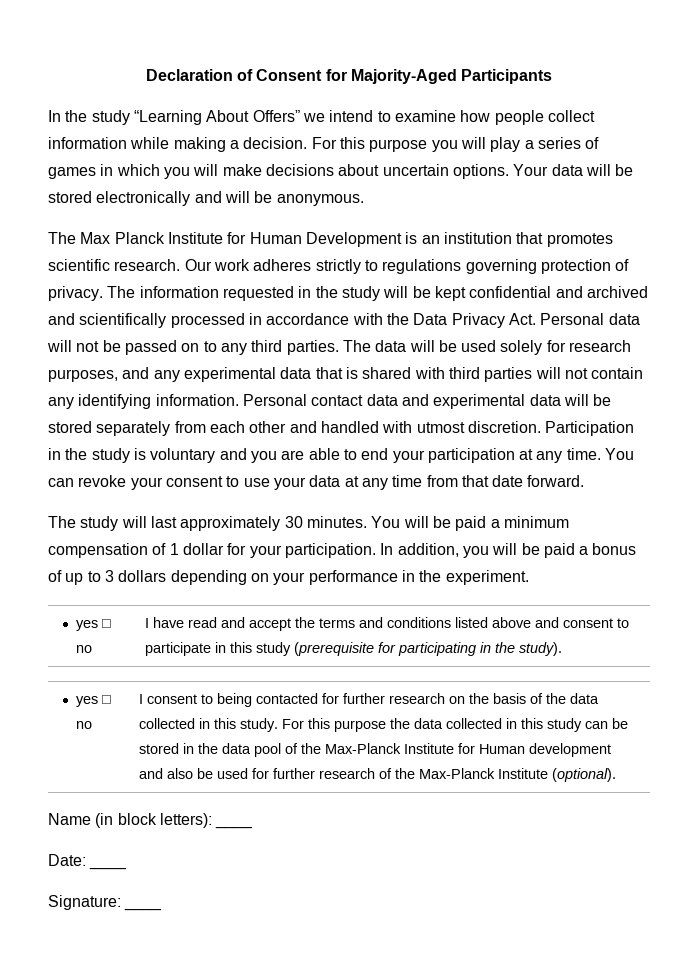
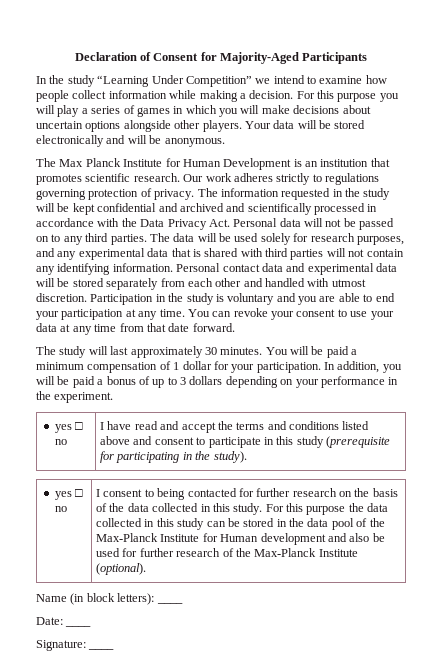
[206,110,300,122] About Offers” -> [151,75,252,87] Under Competition”
[452,164,509,179] options. -> [85,120,242,132] options alongside other players.

